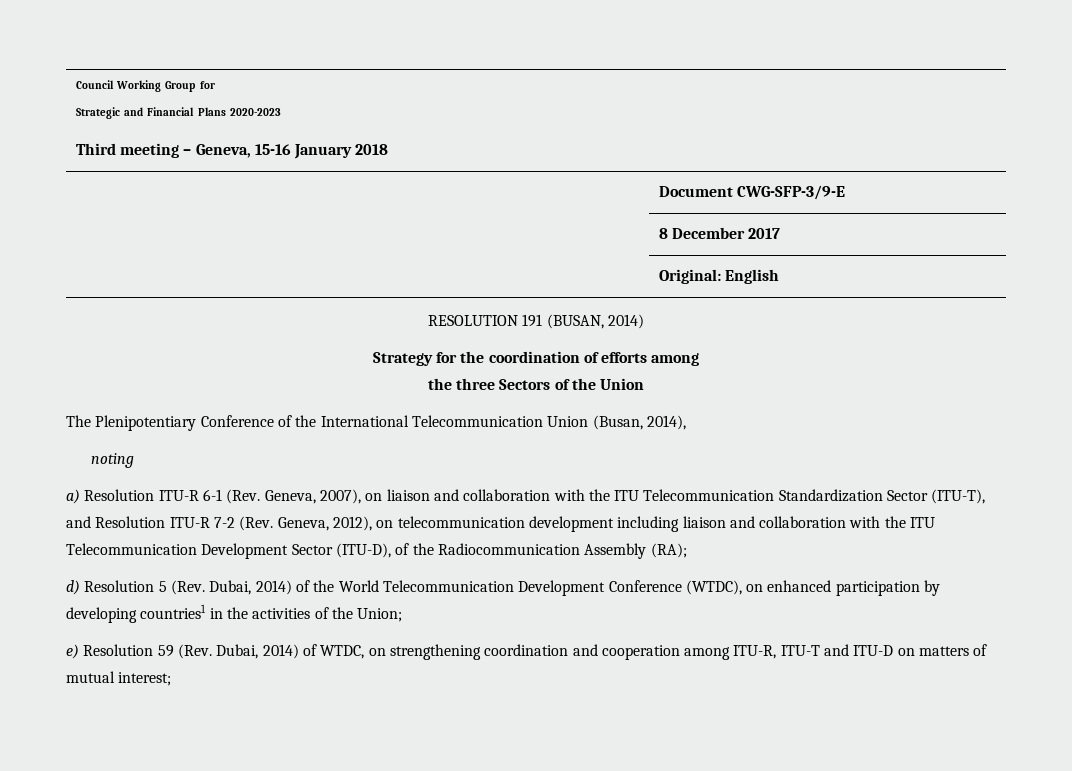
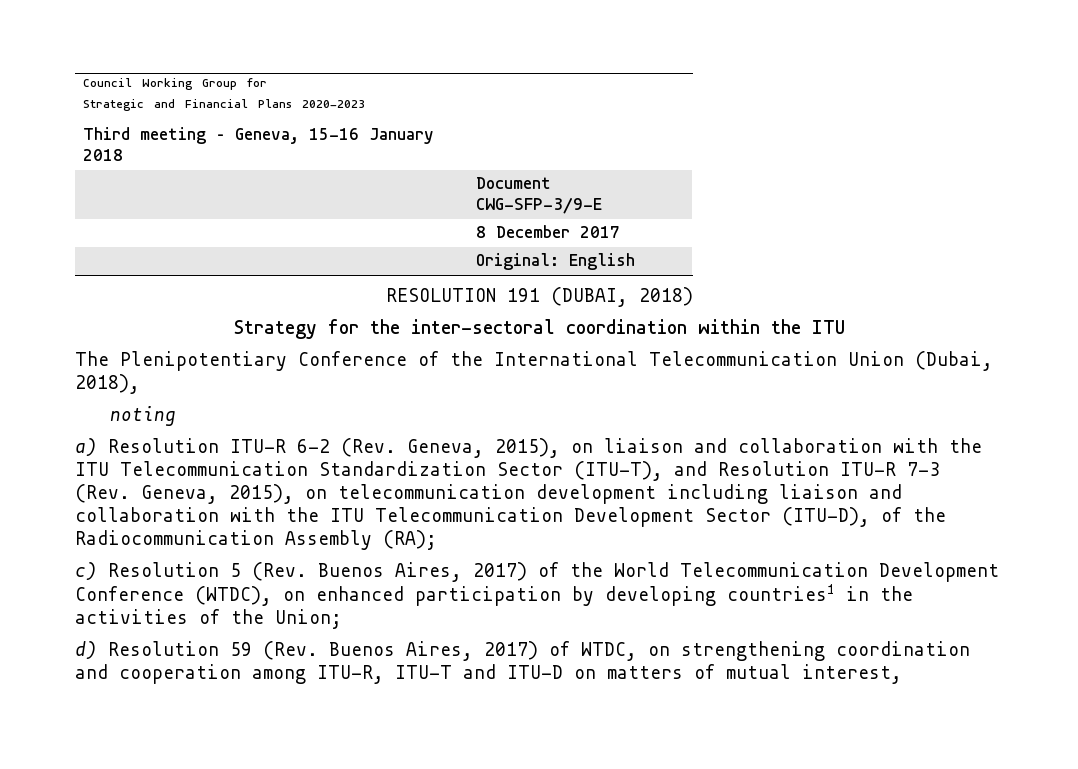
[546,314,644,329] (BUSAN, 2014) -> [550,287,693,307] (DUBAI, 2018)
[488,351,700,366] [427,378,645,390] coordination of efforts among // the three Sectors of the Union -> [410,319,845,334] inter-sectoral coordination within the ITU
[592,415,686,430] (Busan, 2014), -> [915,351,993,371] [75,374,140,394] (Dubai, 2018),
[202,489,361,504] 6-1 (Rev. Geneva, 2007), -> [297,438,560,458] 6-2 (Rev. Geneva, 2015),
[213,516,372,531] 7-2 (Rev. Geneva, 2012), -> [907,462,940,476] [75,484,294,504] 7-3 (Rev. Geneva, 2015),
[66,580,80,595] d) -> [75,562,97,580] c)
[209,580,292,595] Dubai, 2014) -> [318,562,527,582] Buenos Aires, 2017)
[66,644,79,659] e) -> [75,641,97,659] d)
[216,644,299,659] Dubai, 2014) -> [329,641,538,661] Buenos Aires, 2017)
[118,672,172,686] interest; -> [802,664,902,684] interest,

